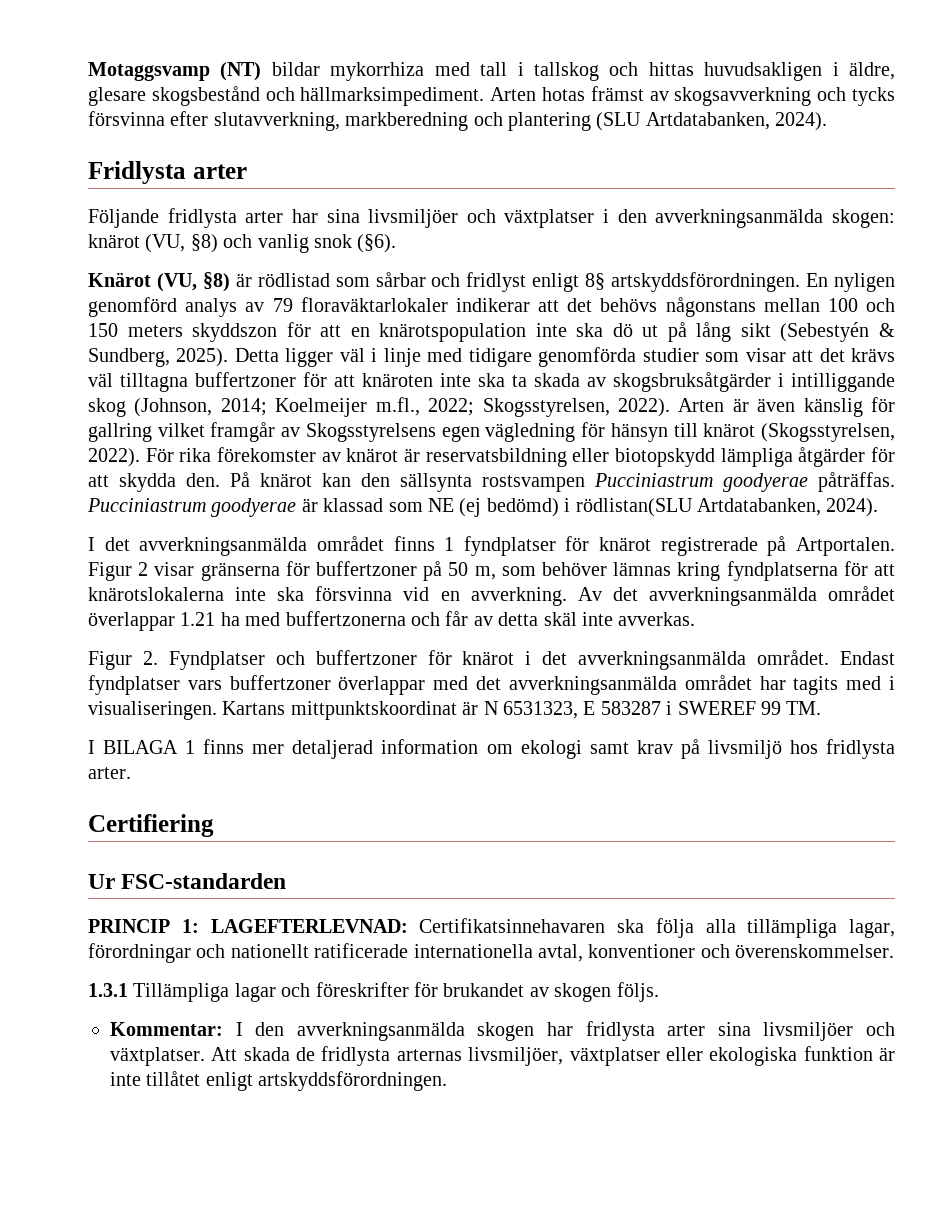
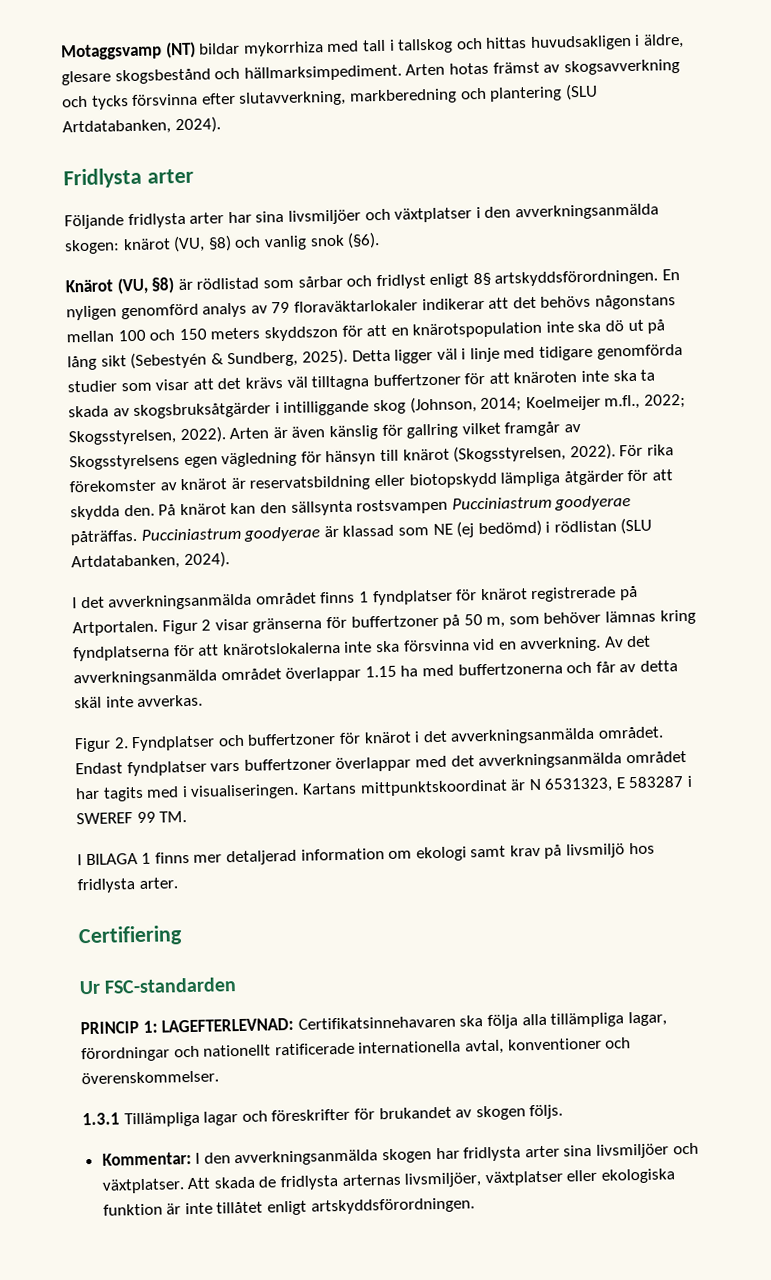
[575,498,693,517] rödlistan(SLU -> [553,517,653,535] rödlistan (SLU
[180,612,216,626] 1.21 -> [364,665,397,678] 1.15

